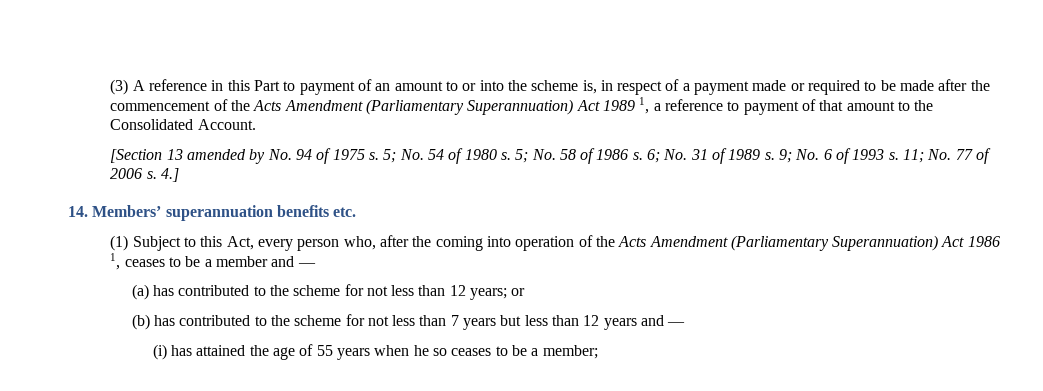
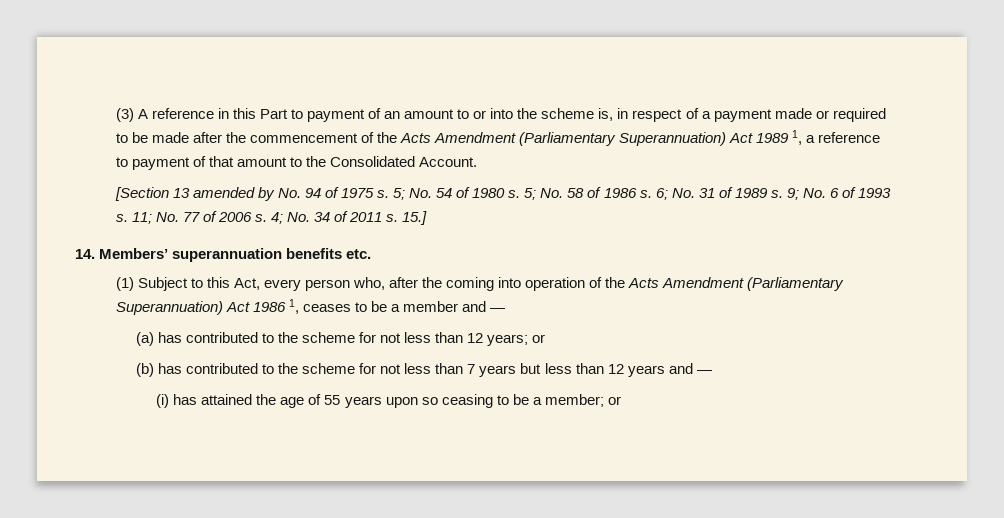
[161,168,180,182] 4.] -> [270,211,428,225] 4; No. 34 of 2011 s. 15.]
[374,345,492,356] when he so ceases -> [385,394,493,408] upon so ceasing
(598, 352) none -> [607,396,621,405] or

